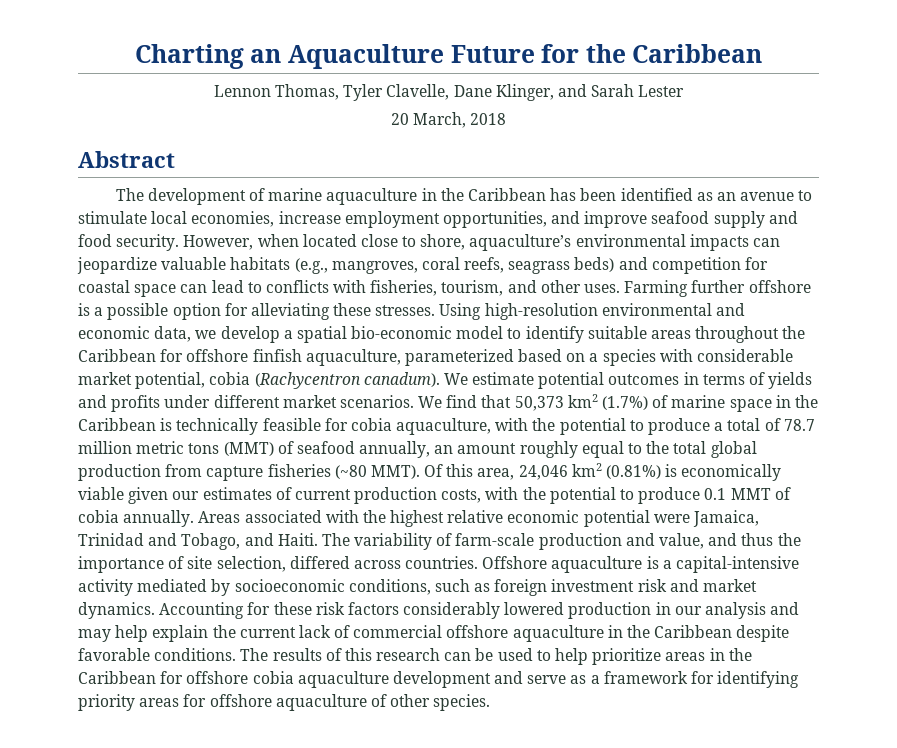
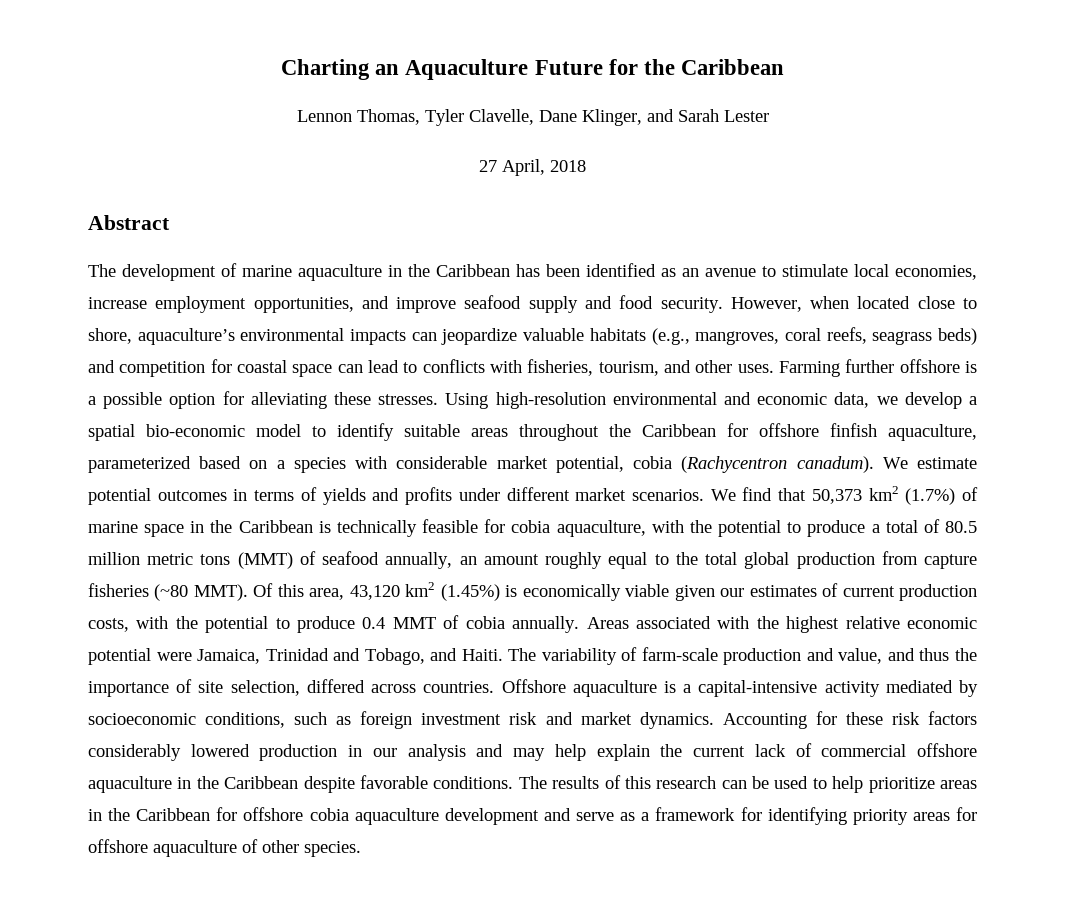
[390,112,466,128] 20 March, -> [479,159,545,176] 27 April,
[783,419,815,431] 78.7 -> [944,521,977,533] 80.5
[518,463,662,480] 24,046 km2 (0.81%) -> [349,582,500,601] 43,120 km2 (1.45%)
[704,488,727,500] 0.1 -> [362,617,386,629] 0.4

